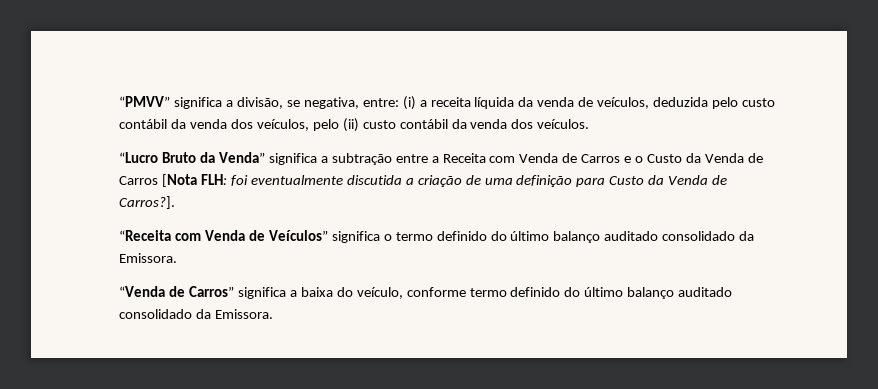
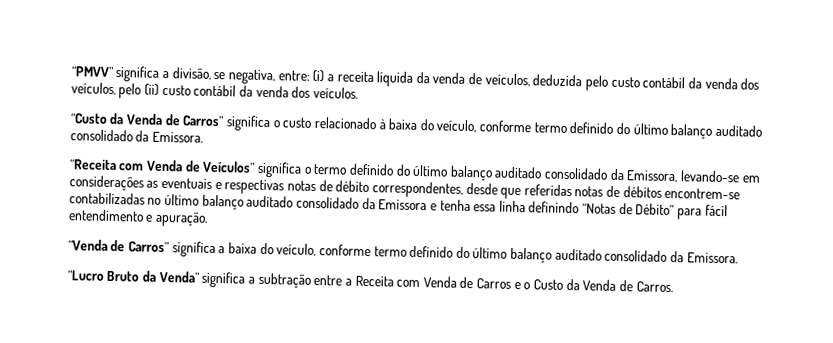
(590, 124) none -> [69,112,762,139] [69,129,204,143] [68,159,760,183] [68,175,741,200] [68,192,728,220] [67,209,209,227] [67,239,738,264] // “Custo da Venda de Carros” significa o custo relacionado à baixa do veículo, conforme termo definido do último balanço auditado consolidado da Emissora. // “Receita com Venda de Veículos” significa o termo definido do último balanço auditado consolidado da Emissora, levando-se em considerações as eventuais e respectivas notas de débito correspondentes, desde que referidas notas de débitos encontrem-se contabilizadas no último balanço auditado consolidado da Emissora e tenha essa linha definindo “Notas de Débito” para fácil entendimento e apuração. // “Venda de Carros” significa a baixa do veículo, conforme termo definido do último balanço auditado consolidado da Emissora.
[119,174,728,187] [119,196,176,209] [119,230,755,243] [119,253,178,263] [119,286,733,299] [119,309,274,319] Carros [Nota FLH: foi eventualmente discutida a criação de uma definição para Custo da Venda de Carros?]. // “Receita com Venda de Veículos” significa o termo definido do último balanço auditado consolidado da Emissora. // “Venda de Carros” significa a baixa do veículo, conforme termo definido do último balanço auditado consolidado da Emissora. -> [635,281,673,293] Carros.

